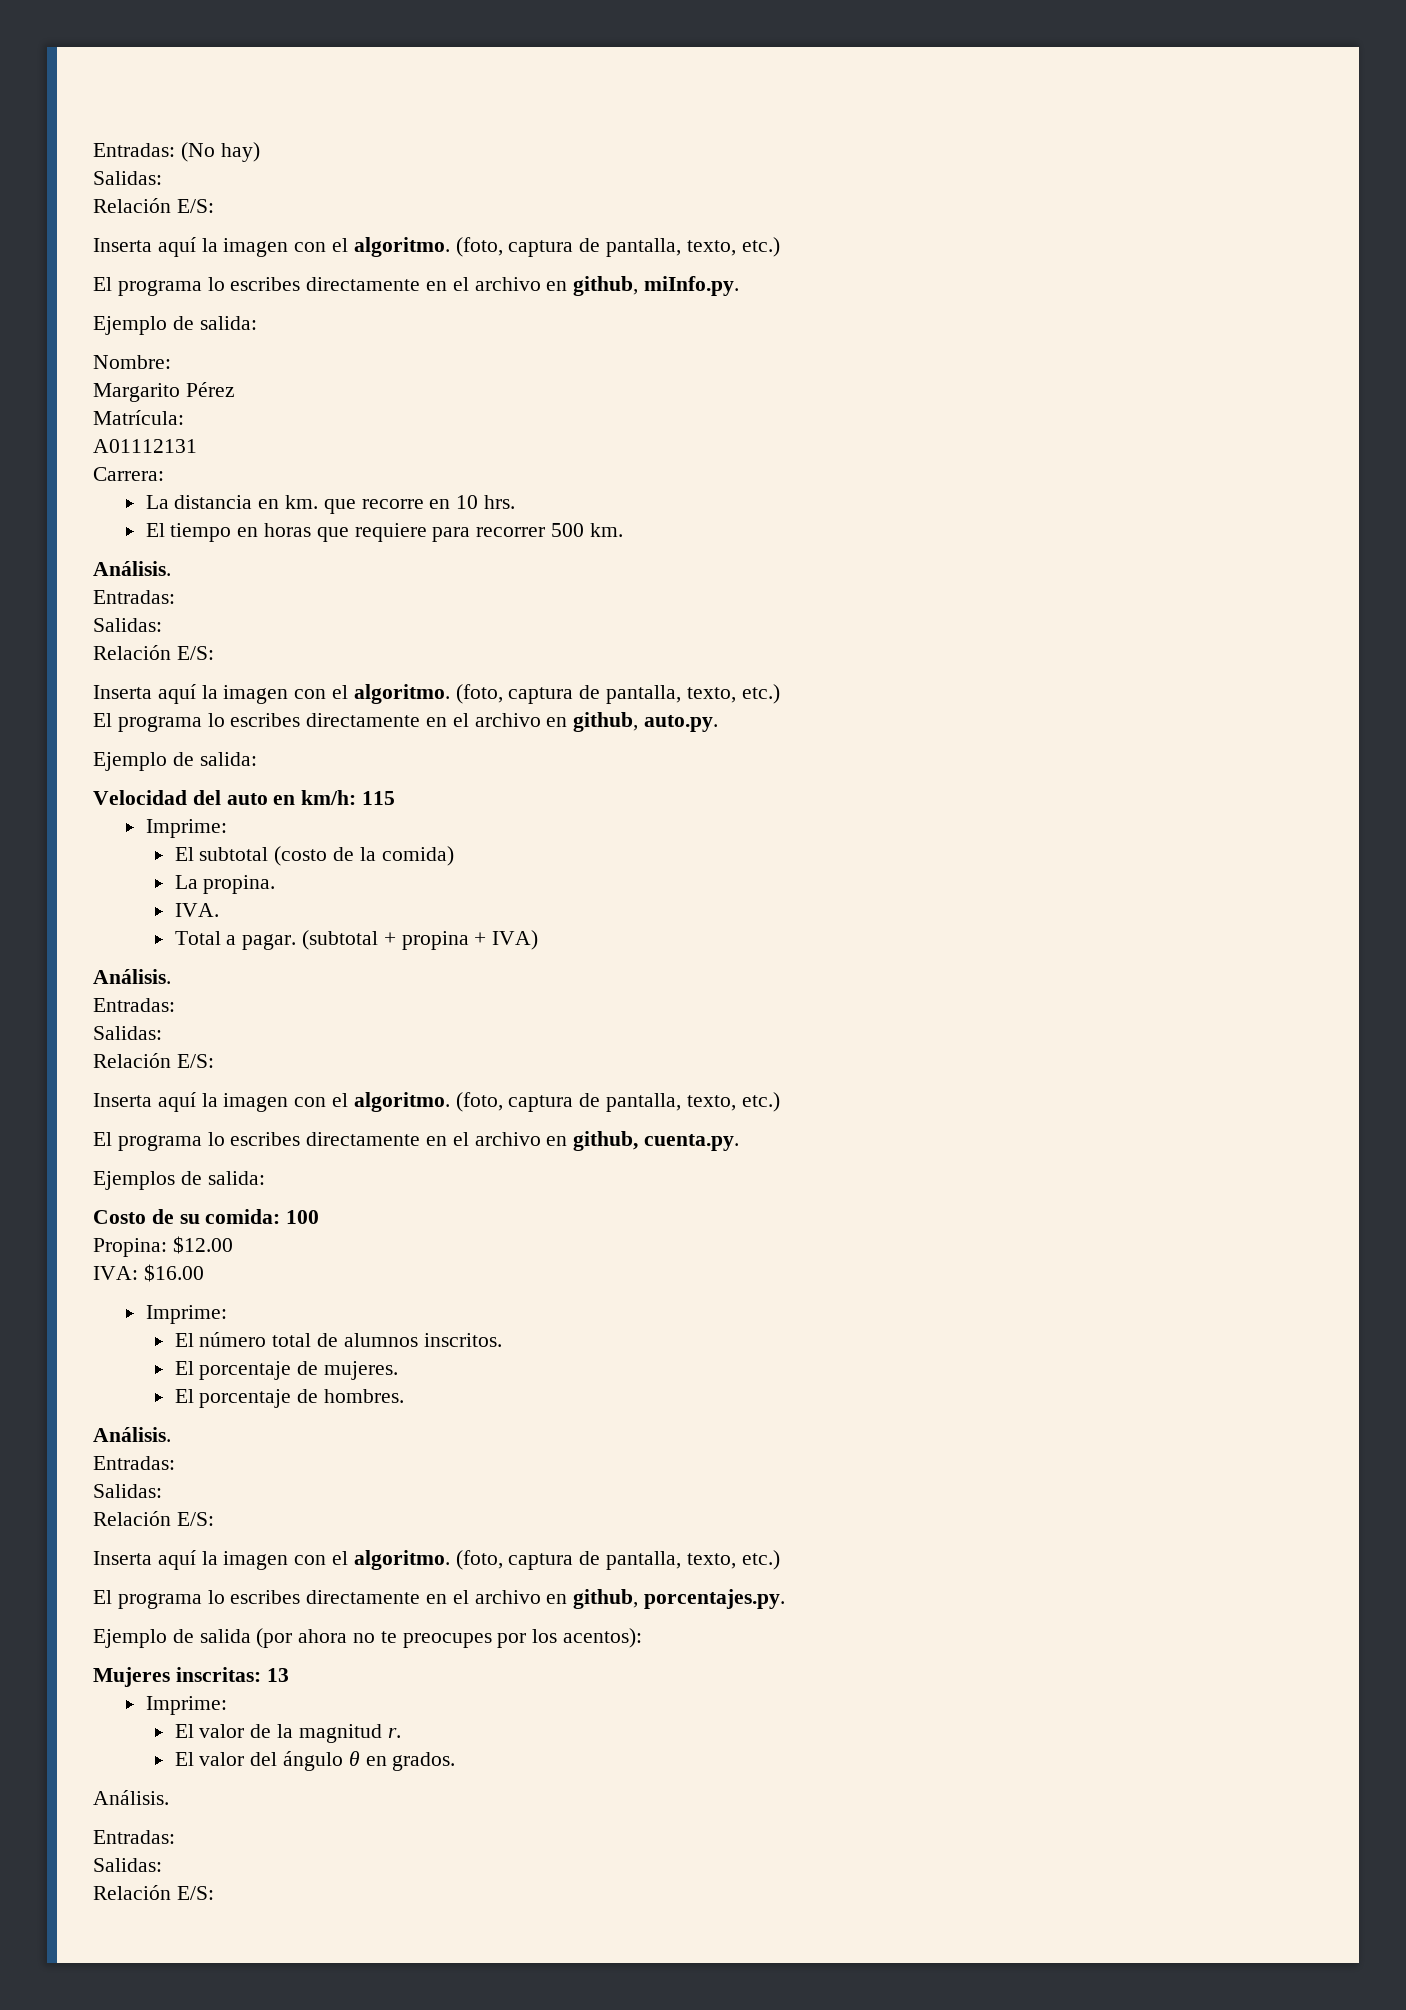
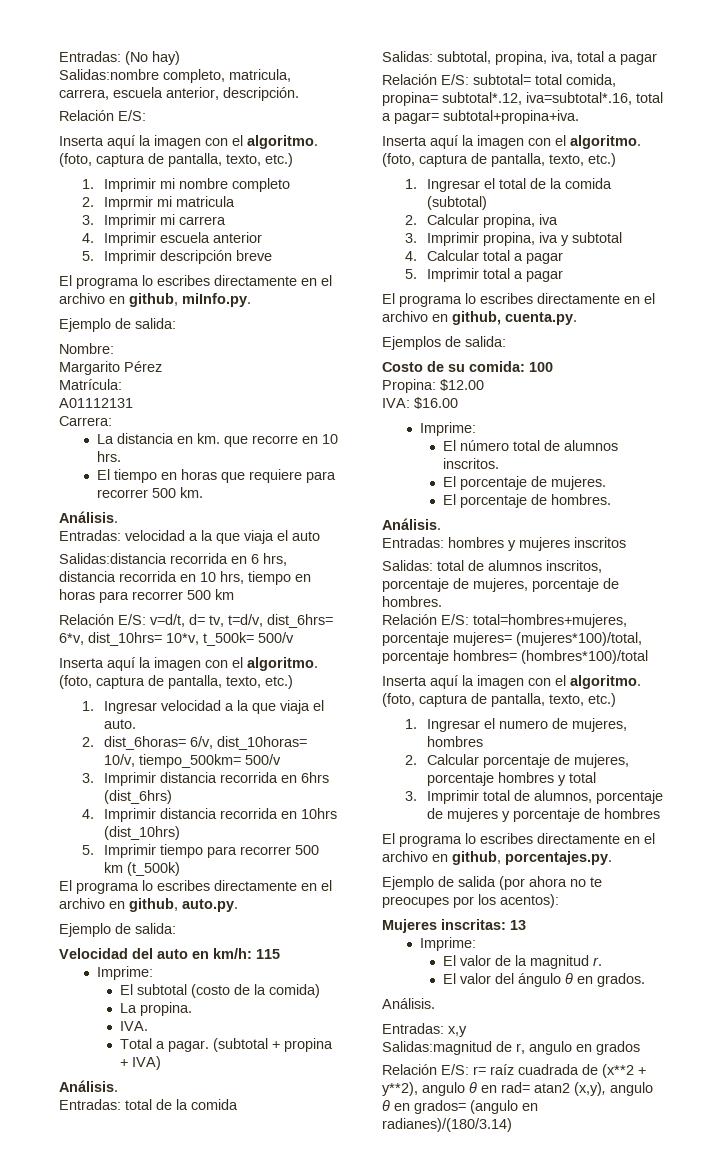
[93,171,162,185] Salidas: -> [59,69,291,83] [59,87,299,101] Salidas:nombre completo, matricula, carrera, escuela anterior, descripción.
(780, 247) none -> [81,178,291,192] [81,196,236,210] [81,214,227,228] [81,232,263,246] [81,250,273,264] // 1. Imprimir mi nombre completo // 2. Imprmir mi matricula // 3. Imprimir mi carrera // 4. Imprimir escuela anterior // 5. Imprimir descripción breve
[93,618,162,632] [93,645,214,660] // Salidas: // Relación E/S: -> [125,530,320,544] [59,553,287,566] [59,571,311,585] [59,589,234,603] [59,614,333,628] [59,632,294,646] velocidad a la que viaja el auto // Salidas:distancia recorrida en 6 hrs, distancia recorrida en 10 hrs, tiempo en horas para recorrer 500 km // Relación E/S: v=d/t, d= tv, t=d/v, dist_6hrs= 6*v, dist_10hrs= 10*v, t_500k= 500/v
(780, 694) none -> [81,700,325,714] [104,719,137,729] [81,736,308,750] [104,754,282,768] [81,772,330,786] [104,790,173,804] [81,808,338,822] [104,826,181,840] [81,844,320,858] [104,862,181,876] // 1. Ingresar velocidad a la que viaja el auto. // 2. dist_6horas= 6/v, dist_10horas= 10/v, tiempo_500km= 500/v // 3. Imprimir distancia recorrida en 6hrs (dist_6hrs) // 4. Imprimir distancia recorrida en 10hrs (dist_10hrs) // 5. Imprimir tiempo para recorrer 500 km (t_500k)
[93,1026,162,1040] [93,1053,214,1068] // Salidas: // Relación E/S: -> [125,1099,238,1110] [382,51,657,65] [382,74,616,87] [382,92,663,106] [382,110,579,124] total de la comida // Salidas: subtotal, propina, iva, total a pagar // Relación E/S: subtotal= total comida, propina= subtotal*.12, iva=subtotal*.16, total a pagar= subtotal+propina+iva.
(780, 1102) none -> [404,178,613,192] [427,196,488,210] [404,214,559,228] [404,232,623,246] [404,250,564,264] [404,268,564,282] // 1. Ingresar el total de la comida (subtotal) // 2. Calcular propina, iva // 3. Imprimir propina, iva y subtotal // 4. Calcular total a pagar // 5. Imprimir total a pagar
[93,1484,162,1498] [93,1511,214,1526] // Salidas: // Relación E/S: -> [448,537,626,551] [382,560,602,573] [382,578,619,592] [382,596,442,607] [382,614,627,628] [382,632,642,646] [382,650,648,664] hombres y mujeres inscritos // Salidas: total de alumnos inscritos, porcentaje de mujeres, porcentaje de hombres. // Relación E/S: total=hombres+mujeres, porcentaje mujeres= (mujeres*100)/total, porcentaje hombres= (hombres*100)/total
(780, 1560) none -> [404,718,628,732] [427,736,484,747] [404,754,630,768] [427,772,597,786] [404,790,664,804] [427,808,661,822] // 1. Ingresar el numero de mujeres, hombres // 2. Calcular porcentaje de mujeres, porcentaje hombres y total // 3. Imprimir total de alumnos, porcentaje de mujeres y porcentaje de hombres
[93,1858,162,1872] [93,1885,214,1900] // Salidas: // Relación E/S: -> [448,1026,467,1037] [382,1041,640,1055] [382,1064,646,1078] [382,1082,653,1096] [382,1100,538,1114] [382,1118,512,1132] x,y // Salidas:magnitud de r, angulo en grados // Relación E/S: r= raíz cuadrada de (x**2 + y**2), angulo θ en rad= atan2 (x,y), angulo θ en grados= (angulo en radianes)/(180/3.14)

